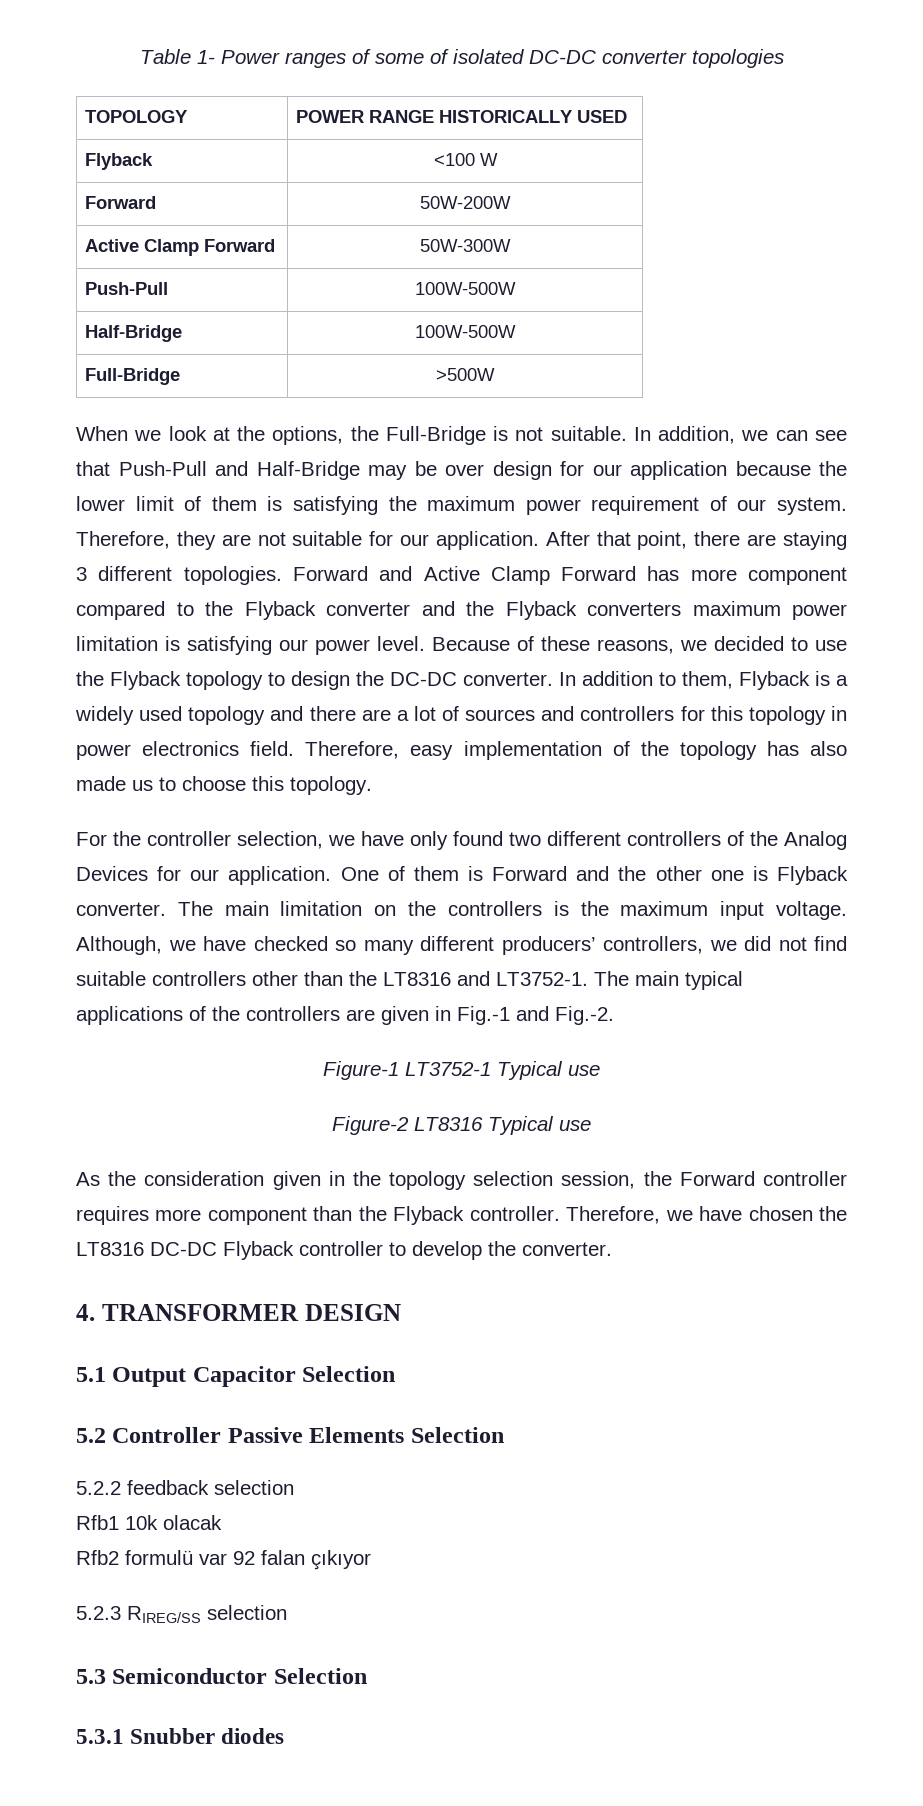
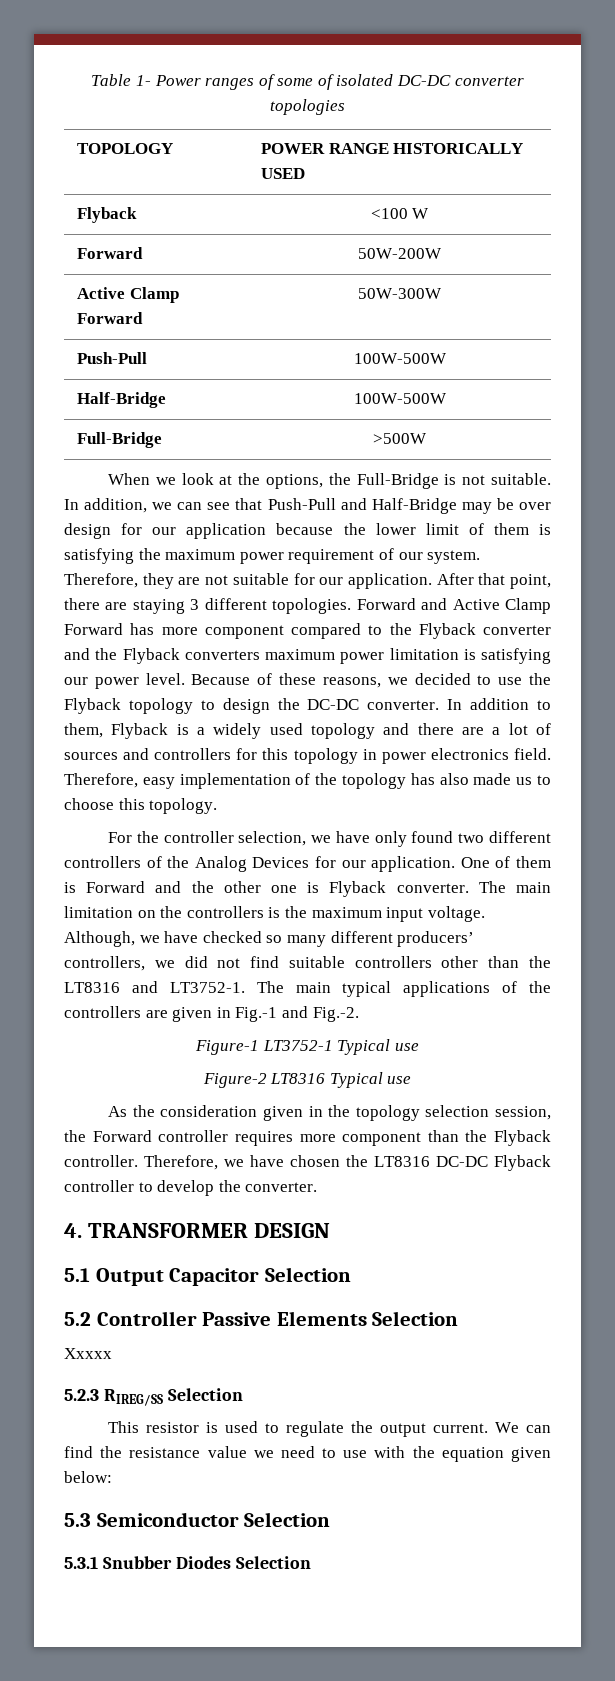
[76,1480,294,1495] [76,1515,222,1530] [76,1550,371,1570] [76,1605,287,1623] 5.2.2 feedback selection // Rfb1 10k olacak // Rfb2 formulü var 92 falan çıkıyor // 5.2.3 RIREG/SS selection -> [64,1348,112,1359] [64,1388,243,1406] [108,1421,551,1437] [64,1446,551,1462] [64,1471,112,1483] Xxxxx // 5.2.3 RIREG/SS Selection // This resistor is used to regulate the output current. We can find the resistance value we need to use with the equation given below:
[221,1728,285,1744] diodes -> [175,1556,311,1569] Diodes Selection

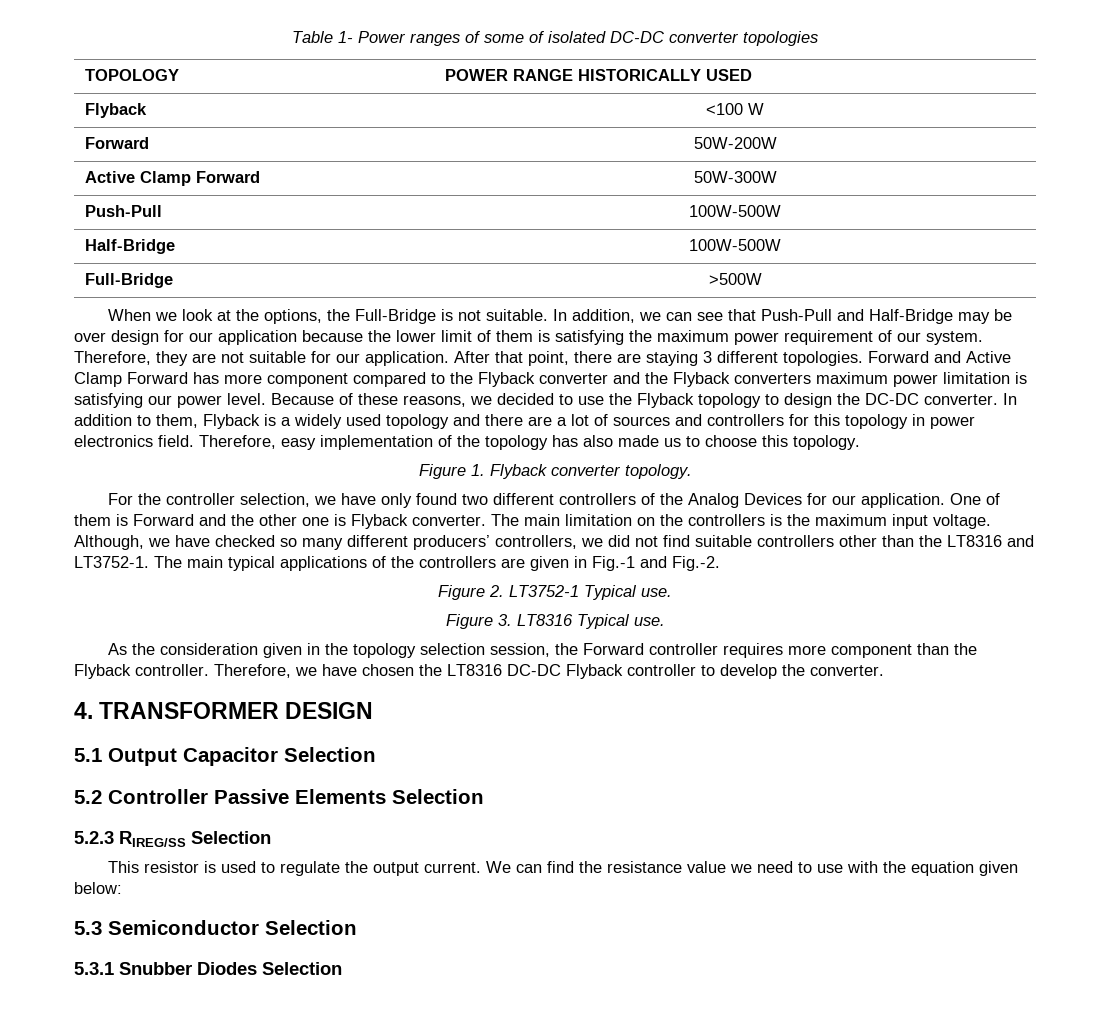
(218, 806) none -> [418,464,692,479] // Figure 1. Flyback converter topology.
[195,1039,419,1055] [202,1073,267,1088] Figure-1 LT3752-1 Typical use // Figure-2 -> [438,585,672,600] [445,614,512,629] Figure 2. LT3752-1 Typical use. // Figure 3.
[387,1076,412,1084] use -> [633,617,665,626] use.
[64,1348,112,1359] // Xxxxx -> (484, 796) none

